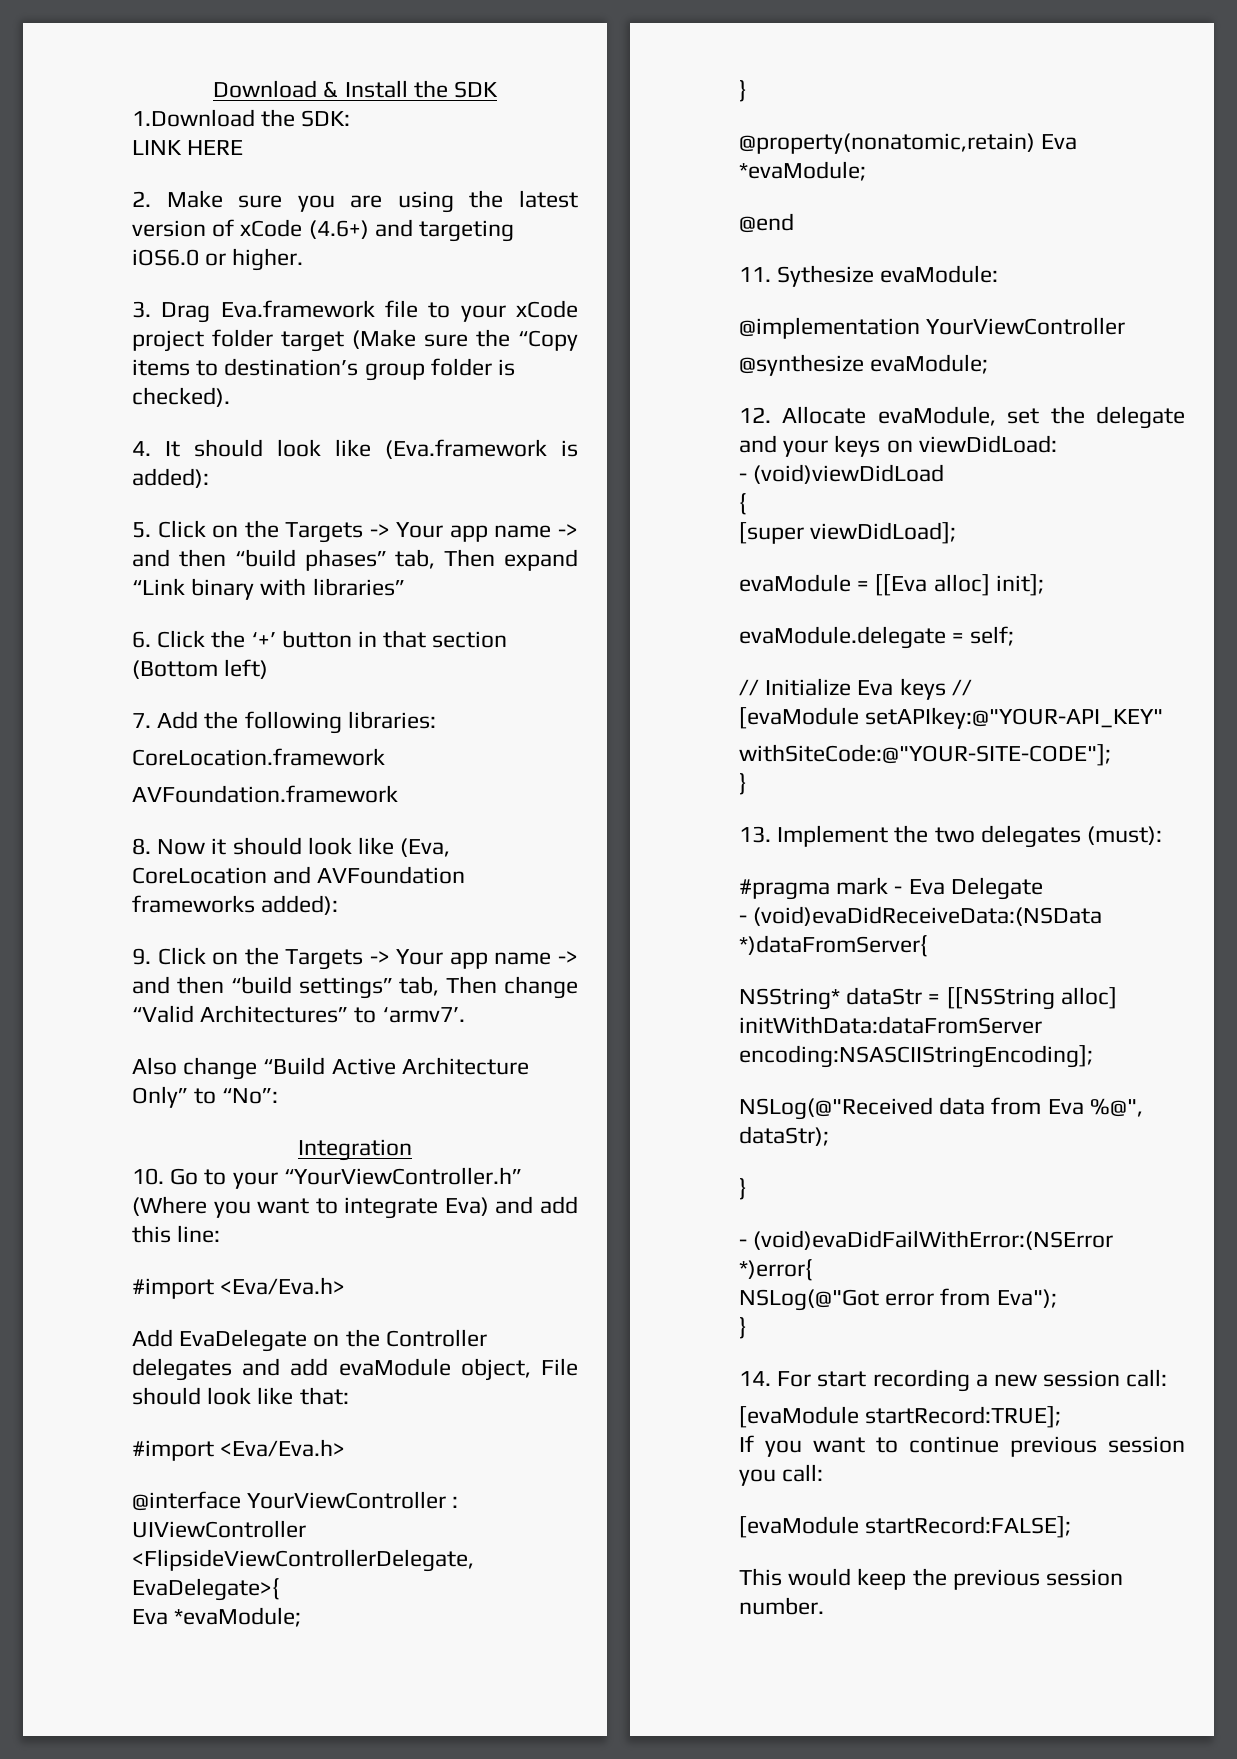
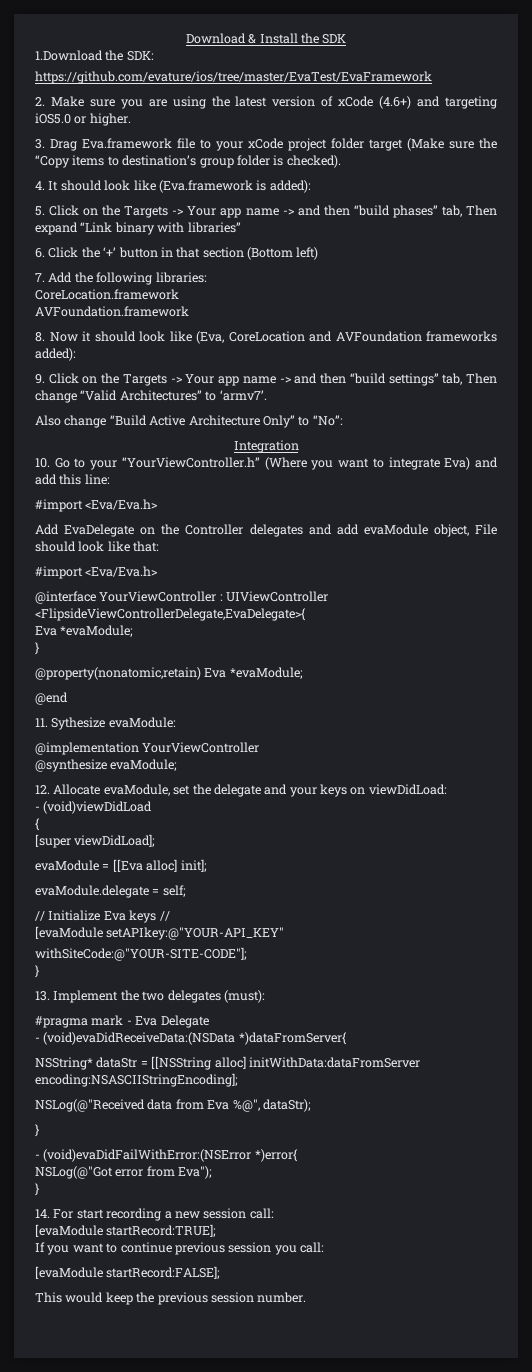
[132,140,244,155] LINK HERE -> [35,71,432,84] https://github.com/evature/ios/tree/master/EvaTest/EvaFramework
[132,249,199,266] iOS6.0 -> [35,113,71,124] iOS5.0

